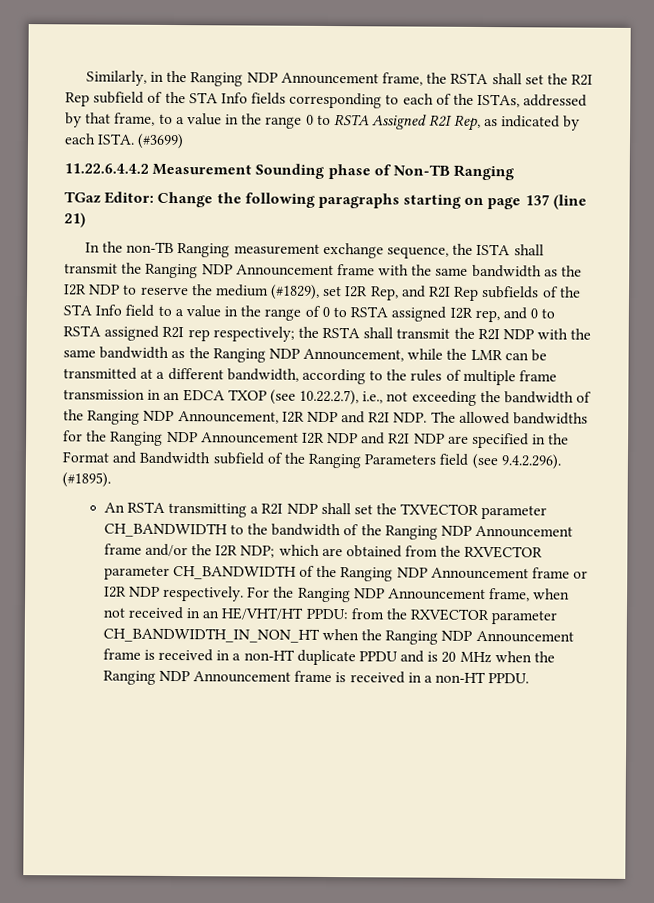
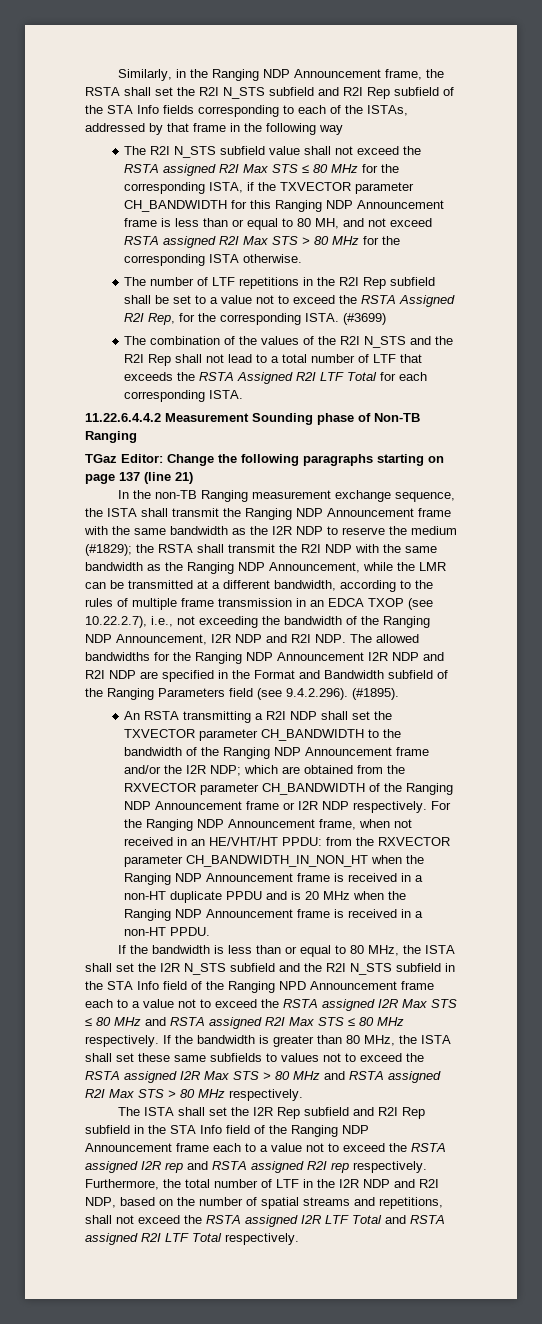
(594, 80) none -> [223,87,363,99] N_STS subfield and R2I
[114,112,581,131] [64,133,185,150] frame, to a value in the range 0 to RSTA Assigned R2I Rep, as indicated by each ISTA. (#3699) -> [193,123,343,135] [124,146,422,158] [124,164,400,176] [124,182,415,194] [124,200,445,212] [124,218,433,230] [124,236,401,248] [124,254,303,266] [124,277,436,289] [124,295,456,307] [124,313,387,325] [124,336,454,348] [124,354,423,366] [124,372,428,384] [124,390,244,402] frame in the following way // The R2I N_STS subfield value shall not exceed the RSTA assigned R2I Max STS ≤ 80 MHz for the corresponding ISTA, if the TXVECTOR parameter CH_BANDWIDTH for this Ranging NDP Announcement frame is less than or equal to 80 MH, and not exceed RSTA assigned R2I Max STS > 80 MHz for the corresponding ISTA otherwise. // The number of LTF repetitions in the R2I Rep subfield shall be set to a value not to exceed the RSTA Assigned R2I Rep, for the corresponding ISTA. (#3699) // The combination of the values of the R2I N_STS and the R2I Rep shall not lead to a total number of LTF that exceeds the RSTA Assigned R2I LTF Total for each corresponding ISTA.
[270,284,581,301] [63,304,556,323] [63,325,295,342] (#1829), set I2R Rep, and R2I Rep subfields of the STA Info field to a value in the range of 0 to RSTA assigned I2R rep, and 0 to RSTA assigned R2I rep respectively; -> [85,544,132,556] (#1829);
(530, 678) none -> [118,945,456,957] [85,963,455,975] [85,981,434,993] [85,999,457,1011] [85,1017,404,1029] [85,1035,451,1047] [85,1053,424,1062] [85,1071,441,1083] [85,1089,303,1101] [118,1107,426,1119] [85,1125,369,1137] [85,1143,446,1152] [85,1161,427,1173] [85,1179,439,1190] [85,1197,443,1209] [85,1215,445,1227] [85,1233,299,1245] // If the bandwidth is less than or equal to 80 MHz, the ISTA shall set the I2R N_STS subfield and the R2I N_STS subfield in the STA Info field of the Ranging NPD Announcement frame each to a value not to exceed the RSTA assigned I2R Max STS ≤ 80 MHz and RSTA assigned R2I Max STS ≤ 80 MHz respectively. If the bandwidth is greater than 80 MHz, the ISTA shall set these same subfields to values not to exceed the RSTA assigned I2R Max STS > 80 MHz and RSTA assigned R2I Max STS > 80 MHz respectively. // The ISTA shall set the I2R Rep subfield and R2I Rep subfield in the STA Info field of the Ranging NDP Announcement frame each to a value not to exceed the RSTA assigned I2R rep and RSTA assigned R2I rep respectively. Furthermore, the total number of LTF in the I2R NDP and R2I NDP, based on the number of spatial streams and repetitions, shall not exceed the RSTA assigned I2R LTF Total and RSTA assigned R2I LTF Total respectively.

